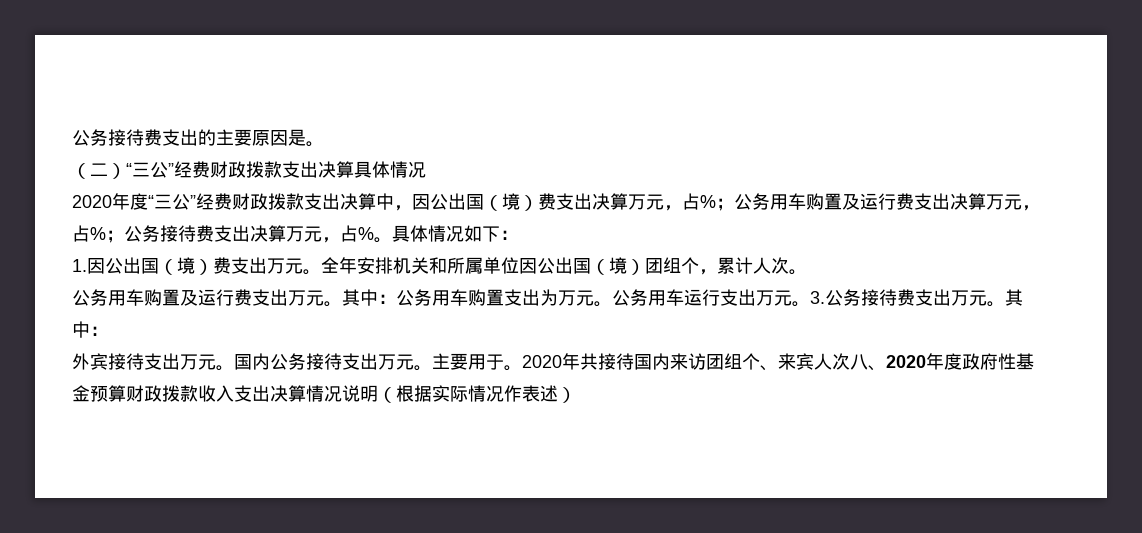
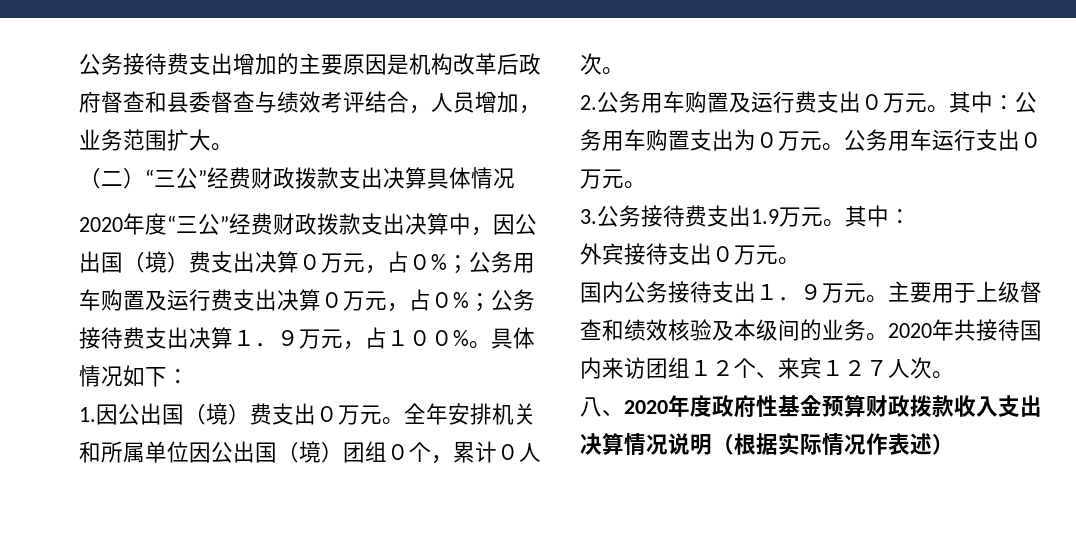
[72,129,198,146] 公务接待费支出 -> [79,53,277,75] 公务接待费支出增加
(306, 137) none -> [409,53,541,75] [79,91,541,114] [79,129,211,151] 机构改革后政府督查和县委督查与绩效考评结合，人员增加，业务范围扩大
[628,193,700,211] 万元，占 -> [299,251,431,274] ０万元，占０
[986,194,1040,211] [72,225,90,242] 万元，占 -> [321,289,453,312] ０万元，占０
[286,225,358,243] 万元，占 -> [233,327,453,350] １．９万元，占１００
(267, 265) none -> [316,406,338,422] ０
(681, 265) none -> [387,444,409,460] ０
[753,257,807,275] [72,289,288,306] 人次。 // 公务用车购置及运行费支出 -> [497,443,541,462] [580,53,624,75] [580,91,883,113] ０人次。 // 2.公务用车购置及运行费支出０
(558, 297) none -> [756,132,778,148] ０
[756,290,810,307] 万元。 -> [1020,132,1042,148] [580,169,646,189] ０万元。 //
(951, 297) none -> [751,209,779,224] 1.9
[180,354,234,371] 万元。 -> [712,245,800,265] ０万元。 //
(378, 361) none -> [756,284,822,301] １．９
(504, 362) none -> [976,281,1042,303] [580,319,866,341] 上级督查和绩效核验及本级间的业务
(742, 361) none -> [690,360,734,376] １２
[814,353,850,370] 人次 -> [822,357,954,379] １２７人次。 //

